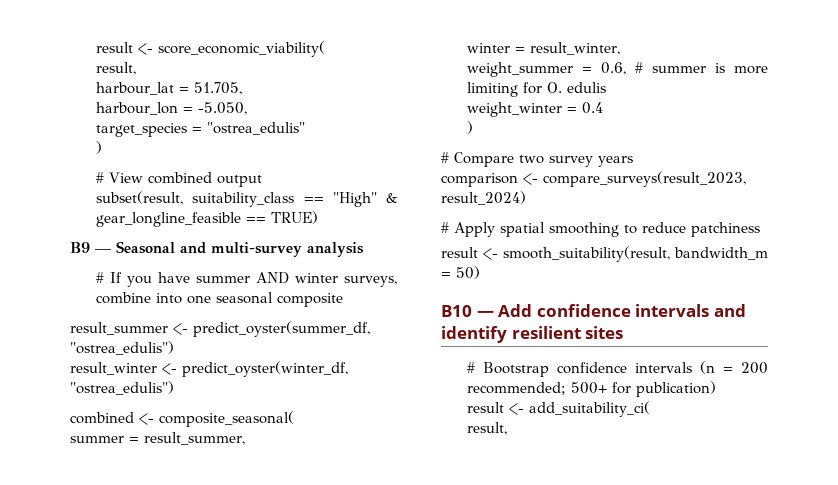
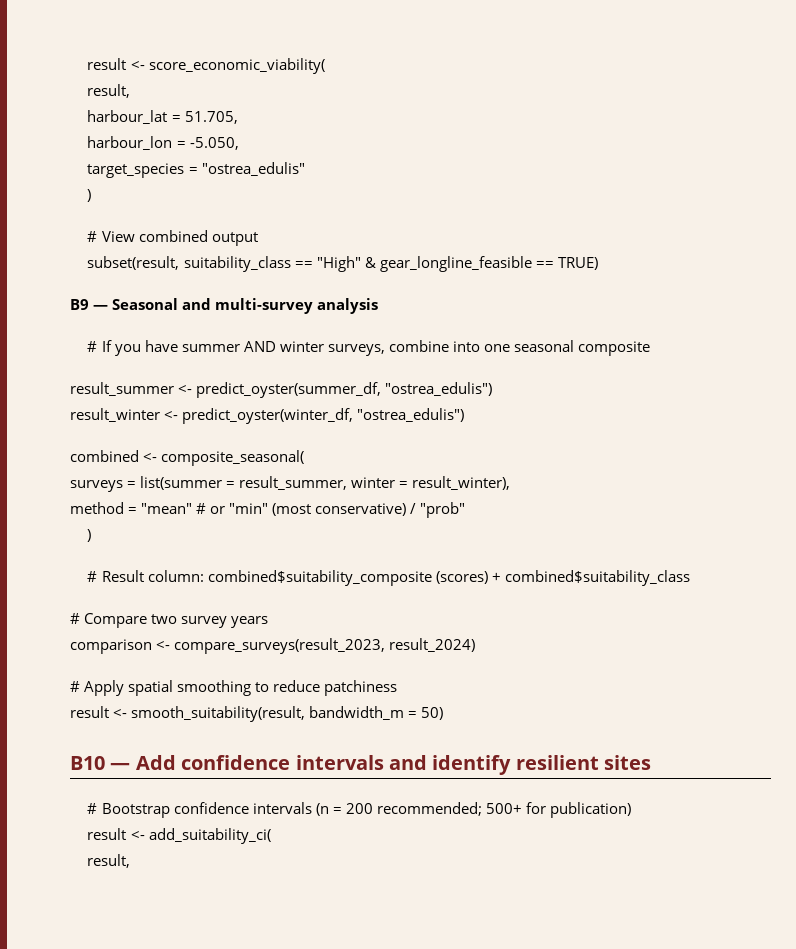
[70,436,124,443] summer -> [70,476,223,492] surveys = list(summer
(245, 438) // -> (348, 483) none
[530,42,621,55] [467,62,768,77] [467,82,607,97] [467,102,604,117] [467,121,474,134] result_winter, // weight_summer = 0.6, # summer is more limiting for O. edulis // weight_winter = 0.4 // ) -> [412,476,511,490] [70,502,466,518] [87,529,92,542] [87,570,690,586] result_winter), // method = "mean" # or "min" (most conservative) / "prob" // ) // # Result column: combined$suitability_composite (scores) + combined$suitability_class

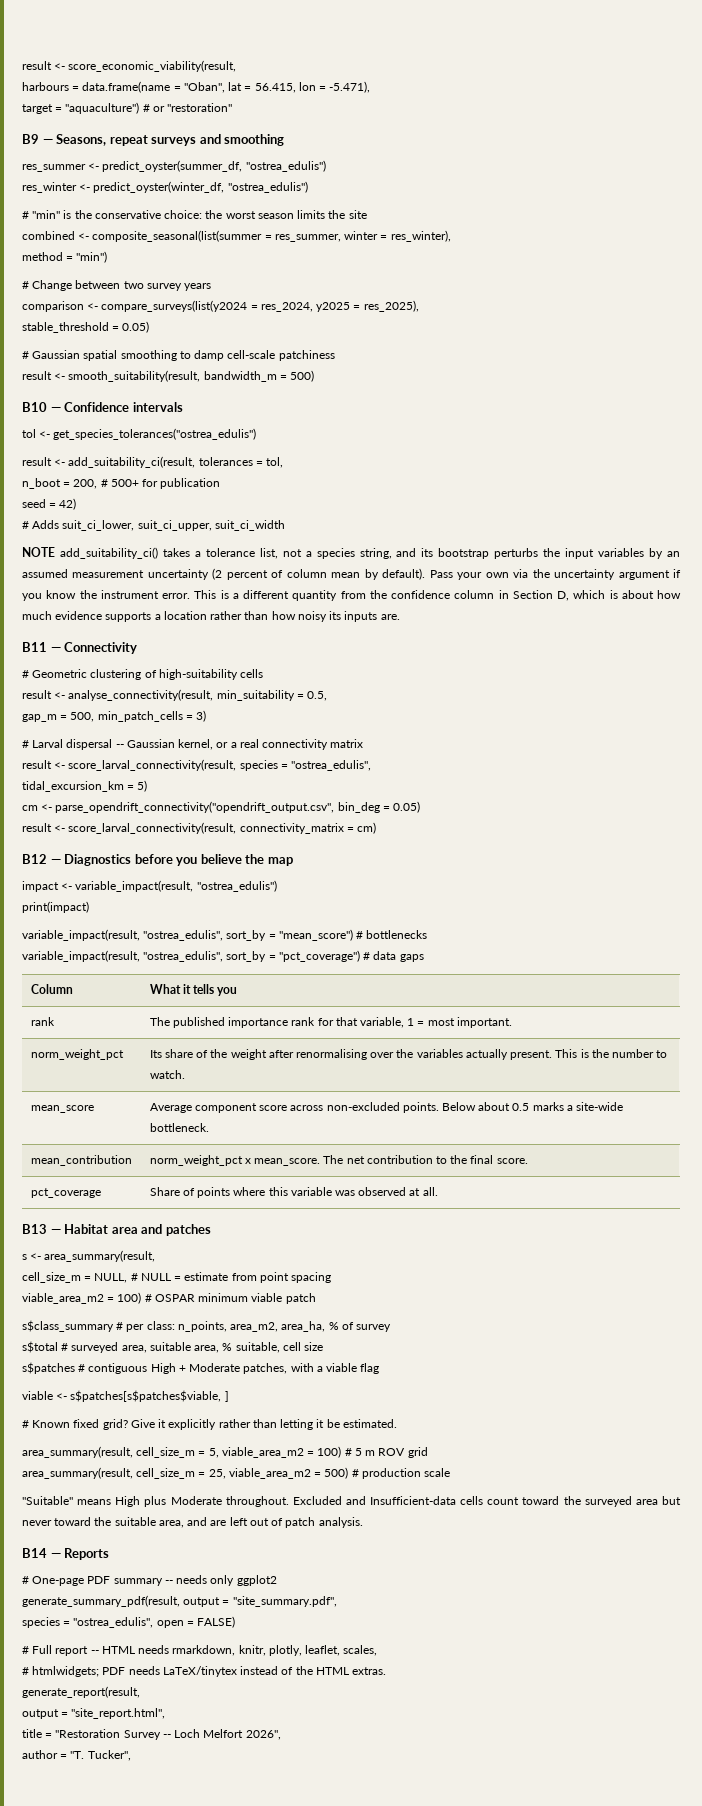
[87,58,325,74] [87,84,131,98] [87,110,238,124] [87,136,239,150] [87,162,305,178] [87,189,92,202] [87,230,258,246] [87,256,598,272] [70,298,379,314] [87,340,651,356] [70,382,174,396] result <- score_economic_viability( // result, // harbour_lat = 51.705, // harbour_lon = -5.050, // target_species = "ostrea_edulis" // ) // # View combined output // subset(result, suitability_class == "High" & gear_longline_feasible == TRUE) // B9 — Seasonal and multi-survey analysis // # If you have summer AND winter surveys, combine into one seasonal composite // result_summer -> [22,60,237,72] [22,81,371,93] [22,102,233,114] [22,134,285,146] [22,164,86,172] result <- score_economic_viability(result, // harbours = data.frame(name = "Oban", lat = 56.415, lon = -5.471), // target = "aquaculture") # or "restoration" // B9 — Seasons, repeat surveys and smoothing // res_summer
[70,408,160,422] result_winter -> [22,182,77,193] res_winter
[70,450,305,466] [70,476,348,492] combined <- composite_seasonal( // surveys = list(summer = result_summer, -> [22,210,367,219] [22,230,341,242] # "min" is the conservative choice: the worst season limits the site // combined <- composite_seasonal(list(summer = res_summer,
[412,476,511,490] result_winter), -> [390,230,451,242] res_winter),
[141,502,466,518] [87,529,92,542] [87,570,690,586] [70,613,148,628] "mean" # or "min" (most conservative) / "prob" // ) // # Result column: combined$suitability_composite (scores) + combined$suitability_class // # Compare -> [76,251,108,263] [22,280,121,291] "min") // # Change between
[174,638,476,654] [70,680,125,696] compare_surveys(result_2023, result_2024) // # Apply -> [101,300,419,312] [22,321,150,333] [22,350,81,359] compare_surveys(list(y2024 = res_2024, y2025 = res_2025), // stable_threshold = 0.05) // # Gaussian
[273,680,321,692] reduce -> [194,350,276,361] damp cell-scale
[421,707,444,720] 50) -> [290,370,315,382] 500)
[135,755,652,775] [87,802,631,818] [87,828,271,844] [87,854,131,868] Add confidence intervals and identify resilient sites // # Bootstrap confidence intervals (n = 200 recommended; 500+ for publication) // result <- add_suitability_ci( // result, -> [64,402,183,412] [22,428,257,440] [22,456,284,468] [22,478,221,489] [22,498,77,510] [22,520,285,531] [22,547,681,559] [22,568,682,580] [22,590,681,601] [22,611,400,622] [22,642,138,654] [22,669,264,680] [22,689,328,701] [22,710,207,722] [22,739,364,750] [22,759,372,771] [22,780,148,792] [22,801,421,813] [22,822,377,834] [22,854,293,866] [22,880,277,892] [22,901,89,913] [22,929,428,941] [22,950,424,962] [30,984,73,994] [149,984,238,996] [30,1017,55,1026] [149,1017,512,1028] [30,1049,124,1060] [149,1049,668,1060] [149,1070,185,1079] [30,1105,94,1113] [149,1102,624,1113] [149,1123,209,1132] [30,1155,132,1166] [149,1155,528,1166] [30,1188,101,1198] [149,1187,438,1198] [22,1224,211,1236] [22,1250,156,1262] [22,1272,332,1283] [22,1292,316,1304] [22,1320,392,1332] [22,1341,324,1353] [22,1362,380,1374] [22,1390,229,1402] [22,1419,397,1430] [22,1446,428,1458] [22,1467,451,1479] [22,1496,681,1507] [22,1517,363,1528] [22,1548,110,1560] [22,1575,277,1586] [22,1595,337,1607] [22,1616,236,1628] [22,1645,378,1656] [22,1666,387,1677] [22,1686,140,1698] [22,1708,166,1719] [22,1729,281,1740] [22,1750,131,1761] Confidence intervals // tol <- get_species_tolerances("ostrea_edulis") // result <- add_suitability_ci(result, tolerances = tol, // n_boot = 200, # 500+ for publication // seed = 42) // # Adds suit_ci_lower, suit_ci_upper, suit_ci_width // NOTE add_suitability_ci() takes a tolerance list, not a species string, and its bootstrap perturbs the input variables by an assumed measurement uncertainty (2 percent of column mean by default). Pass your own via the uncertainty argument if you know the instrument error. This is a different quantity from the confidence column in Section D, which is about how much evidence supports a location rather than how noisy its inputs are. // B11 — Connectivity // # Geometric clustering of high-suitability cells // result <- analyse_connectivity(result, min_suitability = 0.5, // gap_m = 500, min_patch_cells = 3) // # Larval dispersal -- Gaussian kernel, or a real connectivity matrix // result <- score_larval_connectivity(result, species = "ostrea_edulis", // tidal_excursion_km = 5) // cm <- parse_opendrift_connectivity("opendrift_output.csv", bin_deg = 0.05) // result <- score_larval_connectivity(result, connectivity_matrix = cm) // B12 — Diagnostics before you believe the map // impact <- variable_impact(result, "ostrea_edulis") // print(impact) // variable_impact(result, "ostrea_edulis", sort_by = "mean_score") # bottlenecks // variable_impact(result, "ostrea_edulis", sort_by = "pct_coverage") # data gaps // Column | What it tells you // rank | The published importance rank for that variable, 1 = most important. // norm_weight_pct | Its share of the weight after renormalising over the variables actually present. This is the number to watch. // mean_score | Average component score across non-excluded points. Below about 0.5 marks a site-wide bottleneck. // mean_contribution | norm_weight_pct x mean_score. The net contribution to the final score. // pct_coverage | Share of points where this variable was observed at all. // B13 — Habitat area and patches // s <- area_summary(result, // cell_size_m = NULL, # NULL = estimate from point spacing // viable_area_m2 = 100) # OSPAR minimum viable patch // s$class_summary # per class: n_points, area_m2, area_ha, % of survey // s$total # surveyed area, suitable area, % suitable, cell size // s$patches # contiguous High + Moderate patches, with a viable flag // viable <- s$patches[s$patches$viable, ] // # Known fixed grid? Give it explicitly rather than letting it be estimated. // area_summary(result, cell_size_m = 5, viable_area_m2 = 100) # 5 m ROV grid // area_summary(result, cell_size_m = 25, viable_area_m2 = 500) # production scale // "Suitable" means High plus Moderate throughout. Excluded and Insufficient-data cells count toward the surveyed area but never toward the suitable area, and are left out of patch analysis. // B14 — Reports // # One-page PDF summary -- needs only ggplot2 // generate_summary_pdf(result, output = "site_summary.pdf", // species = "ostrea_edulis", open = FALSE) // # Full report -- HTML needs rmarkdown, knitr, plotly, leaflet, scales, // # htmlwidgets; PDF needs LaTeX/tinytex instead of the HTML extras. // generate_report(result, // output = "site_report.html", // title = "Restoration Survey -- Loch Melfort 2026", // author = "T. Tucker",

